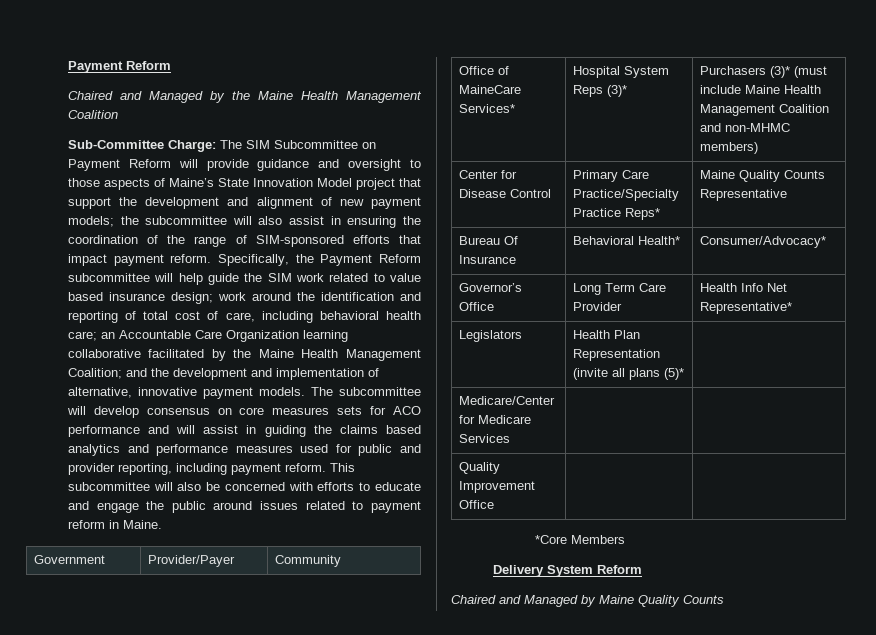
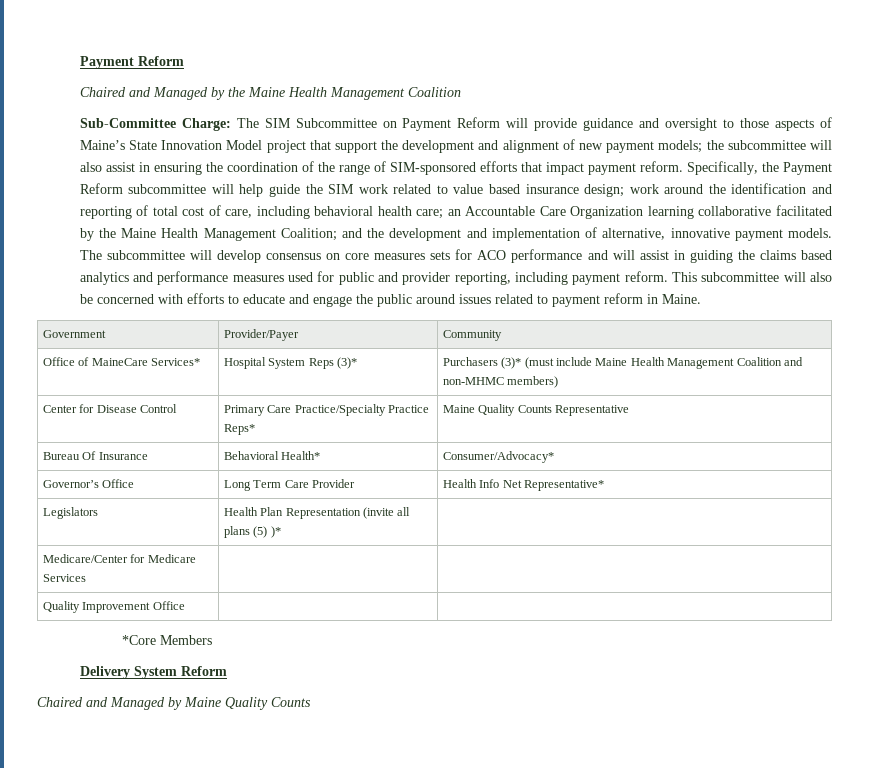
[663,368,684,380] (5)* -> [253,526,281,538] (5) )*

